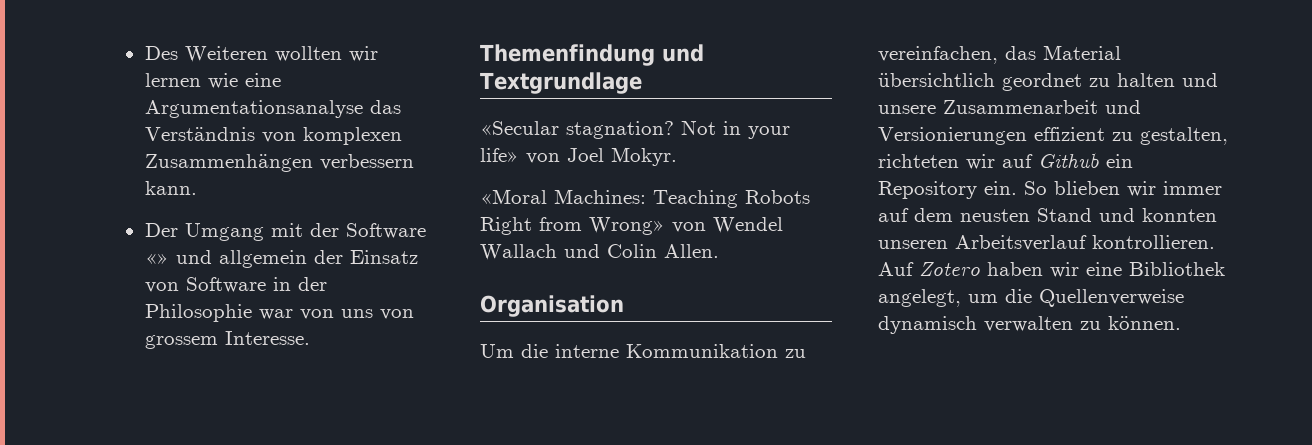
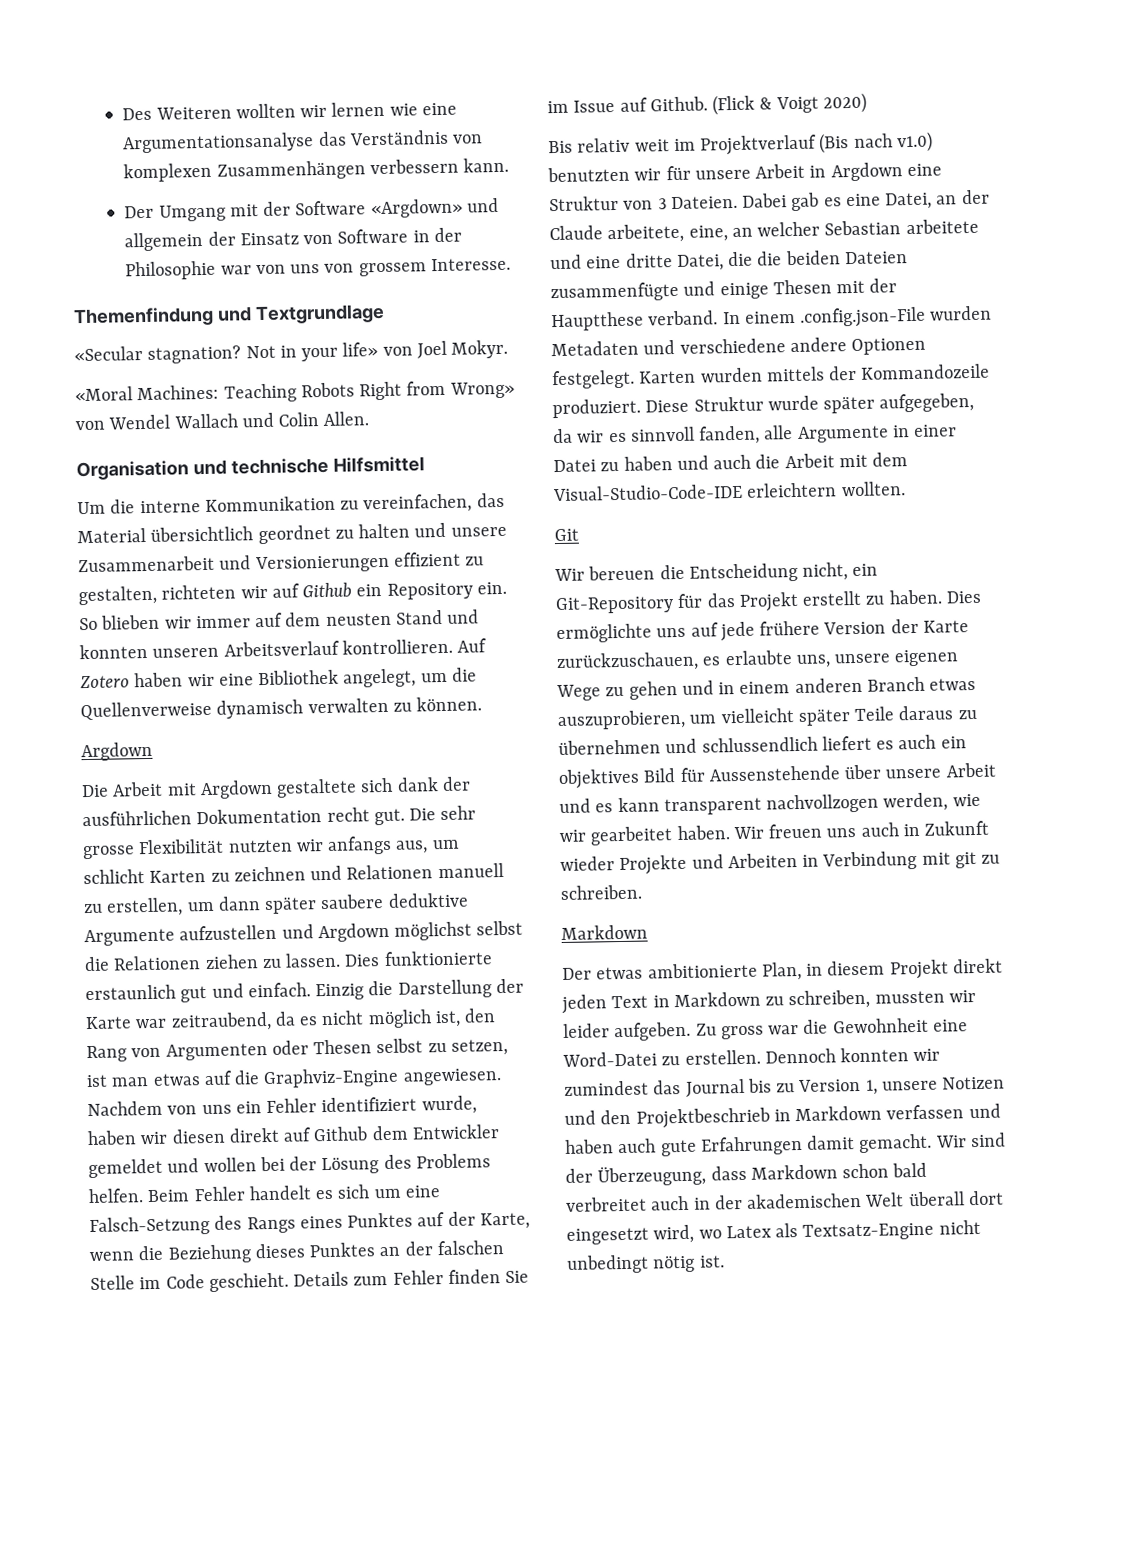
[144,253,169,264] «» -> [370,198,463,219] «Argdown»
(624, 306) none -> [192,456,425,476] und technische Hilfsmittel
(1181, 323) none -> [81,741,153,762] [81,776,471,800] [82,805,477,827] [82,835,460,860] [83,862,504,885] [83,892,469,917] [84,920,524,947] [84,950,493,972] [85,978,524,1003] [85,1008,497,1032] [86,1038,508,1063] [86,1067,502,1089] [87,1095,477,1117] [87,1124,500,1146] [88,1153,491,1179] [88,1184,440,1204] [89,1211,530,1237] [89,1240,504,1264] [90,1269,530,1293] [547,92,867,116] [548,131,933,156] [547,162,942,183] [549,189,990,212] [549,218,979,244] [550,250,908,271] [550,278,898,303] [551,305,993,332] [551,337,927,357] [552,363,991,390] [552,392,975,419] [553,424,958,445] [553,452,909,473] [552,481,906,502] [554,528,579,542] [554,562,879,583] [555,589,982,615] [556,618,969,644] [556,649,960,673] [556,676,977,702] [557,705,977,731] [558,734,967,756] [558,762,996,790] [559,792,981,816] [559,820,990,846] [560,850,1001,876] [560,884,642,901] [561,924,648,941] [562,958,1003,981] [561,989,976,1015] [563,1017,968,1042] [562,1047,941,1068] [564,1076,1006,1097] [564,1103,1001,1129] [565,1132,1006,1157] [565,1162,928,1187] [566,1190,1004,1212] [566,1219,981,1245] [567,1254,725,1274] // Argdown // Die Arbeit mit Argdown gestaltete sich dank der ausführlichen Dokumentation recht gut. Die sehr grosse Flexibilität nutzten wir anfangs aus, um schlicht Karten zu zeichnen und Relationen manuell zu erstellen, um dann später saubere deduktive Argumente aufzustellen und Argdown möglichst selbst die Relationen ziehen zu lassen. Dies funktionierte erstaunlich gut und einfach. Einzig die Darstellung der Karte war zeitraubend, da es nicht möglich ist, den Rang von Argumenten oder Thesen selbst zu setzen, ist man etwas auf die Graphviz-Engine angewiesen. Nachdem von uns ein Fehler identifiziert wurde, haben wir diesen direkt auf Github dem Entwickler gemeldet und wollen bei der Lösung des Problems helfen. Beim Fehler handelt es sich um eine Falsch-Setzung des Rangs eines Punktes auf der Karte, wenn die Beziehung dieses Punktes an der falschen Stelle im Code geschieht. Details zum Fehler finden Sie im Issue auf Github. (Flick & Voigt 2020) // Bis relativ weit im Projektverlauf (Bis nach v1.0) benutzten wir für unsere Arbeit in Argdown eine Struktur von 3 Dateien. Dabei gab es eine Datei, an der Claude arbeitete, eine, an welcher Sebastian arbeitete und eine dritte Datei, die die beiden Dateien zusammenfügte und einige Thesen mit der Hauptthese verband. In einem .config.json-File wurden Metadaten und verschiedene andere Optionen festgelegt. Karten wurden mittels der Kommandozeile produziert. Diese Struktur wurde später aufgegeben, da wir es sinnvoll fanden, alle Argumente in einer Datei zu haben und auch die Arbeit mit dem Visual-Studio-Code-IDE erleichtern wollten. // Git // Wir bereuen die Entscheidung nicht, ein Git-Repository für das Projekt erstellt zu haben. Dies ermöglichte uns auf jede frühere Version der Karte zurückzuschauen, es erlaubte uns, unsere eigenen Wege zu gehen und in einem anderen Branch etwas auszuprobieren, um vielleicht später Teile daraus zu übernehmen und schlussendlich liefert es auch ein objektives Bild für Aussenstehende über unsere Arbeit und es kann transparent nachvollzogen werden, wie wir gearbeitet haben. Wir freuen uns auch in Zukunft wieder Projekte und Arbeiten in Verbindung mit git zu schreiben. // Markdown // Der etwas ambitionierte Plan, in diesem Projekt direkt jeden Text in Markdown zu schreiben, mussten wir leider aufgeben. Zu gross war die Gewohnheit eine Word-Datei zu erstellen. Dennoch konnten wir zumindest das Journal bis zu Version 1, unsere Notizen und den Projektbeschrieb in Markdown verfassen und haben auch gute Erfahrungen damit gemacht. Wir sind der Überzeugung, dass Markdown schon bald verbreitet auch in der akademischen Welt überall dort eingesetzt wird, wo Latex als Textsatz-Engine nicht unbedingt nötig ist.

